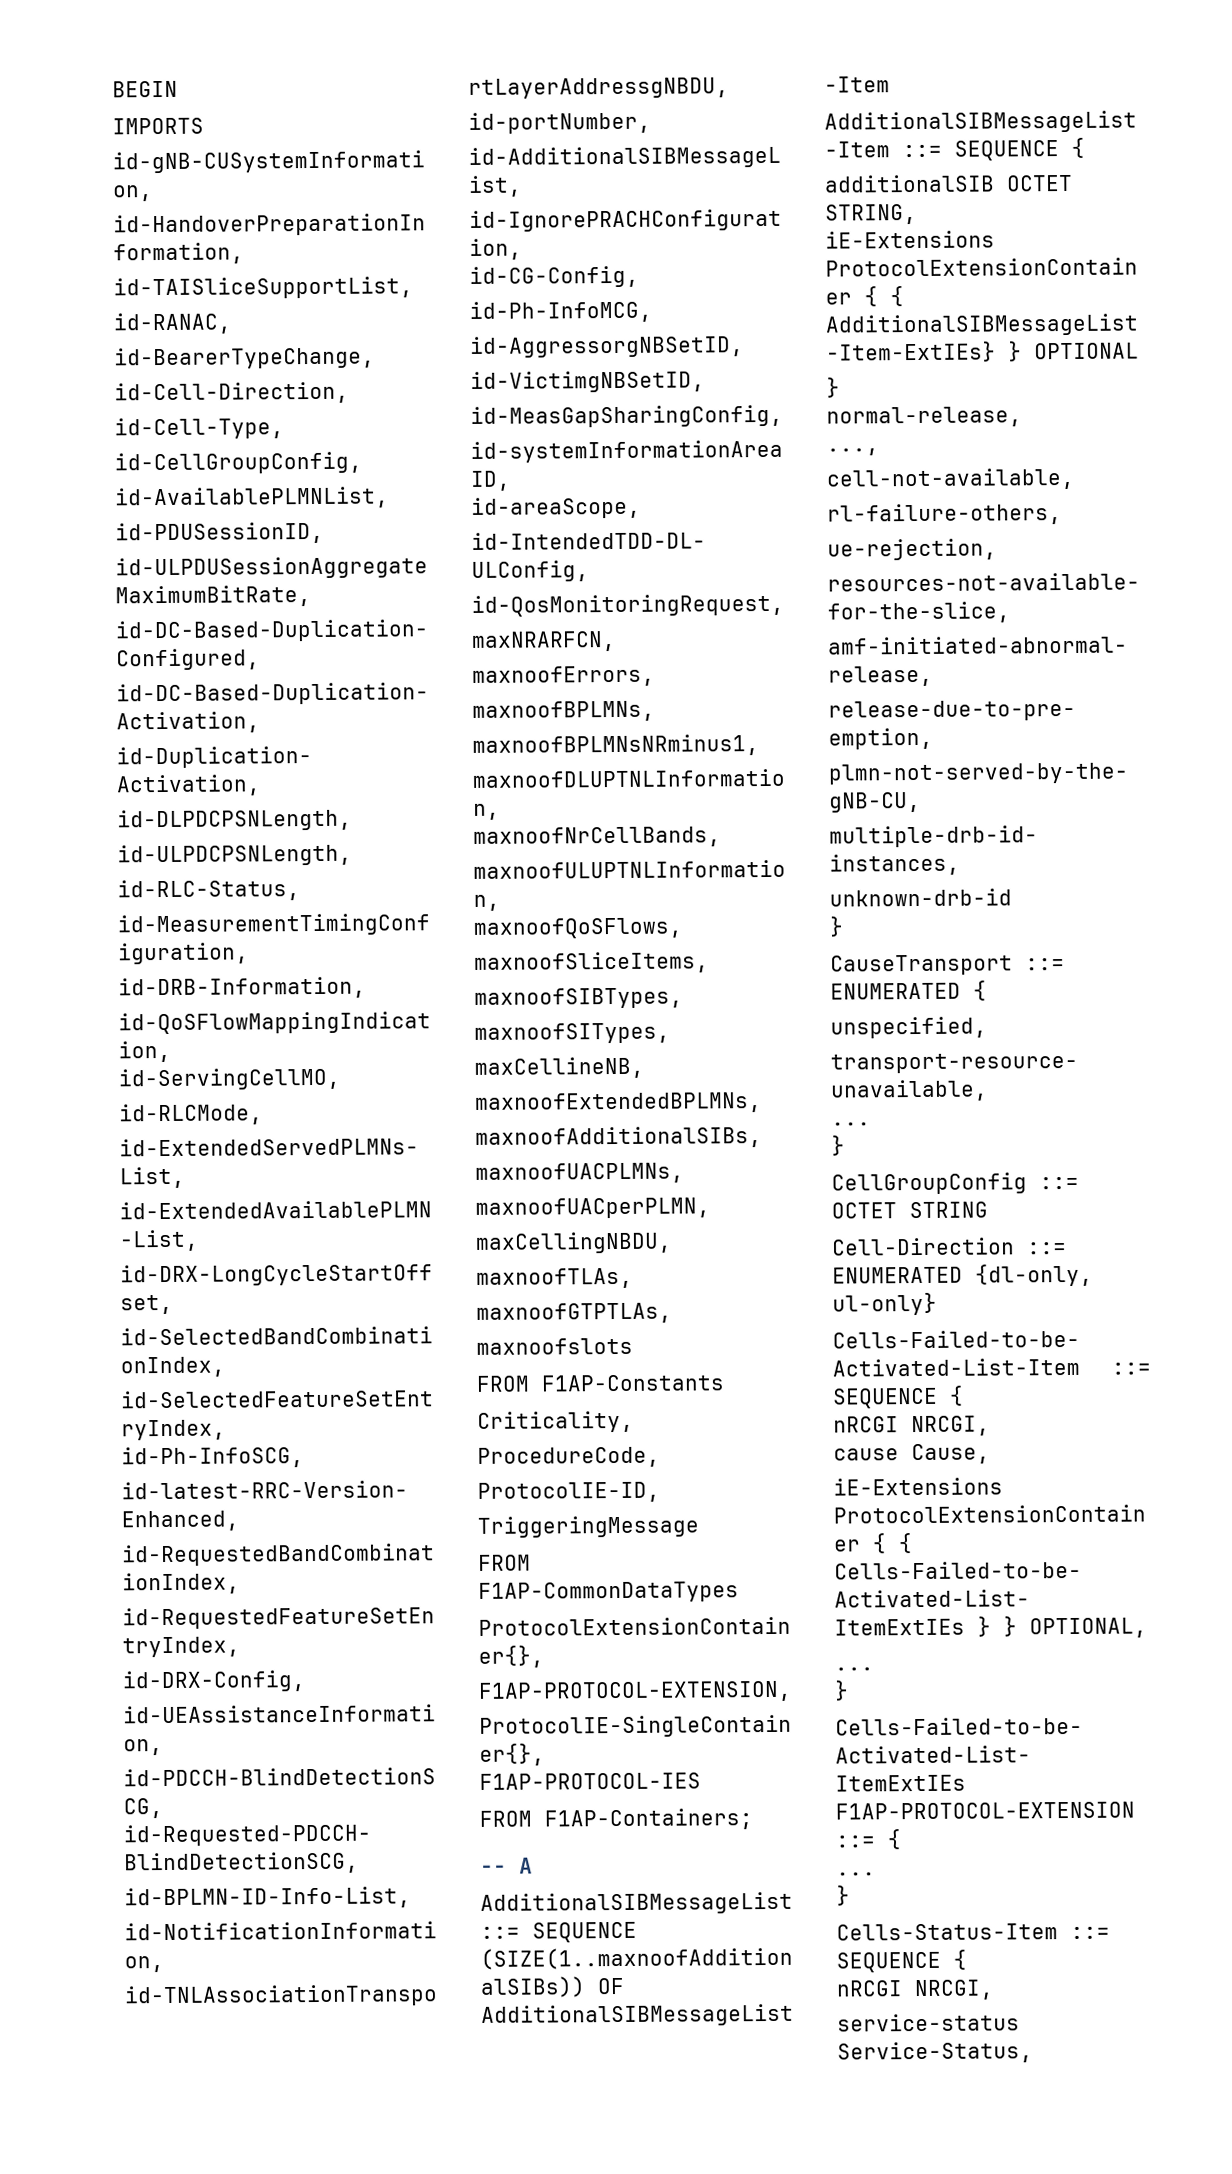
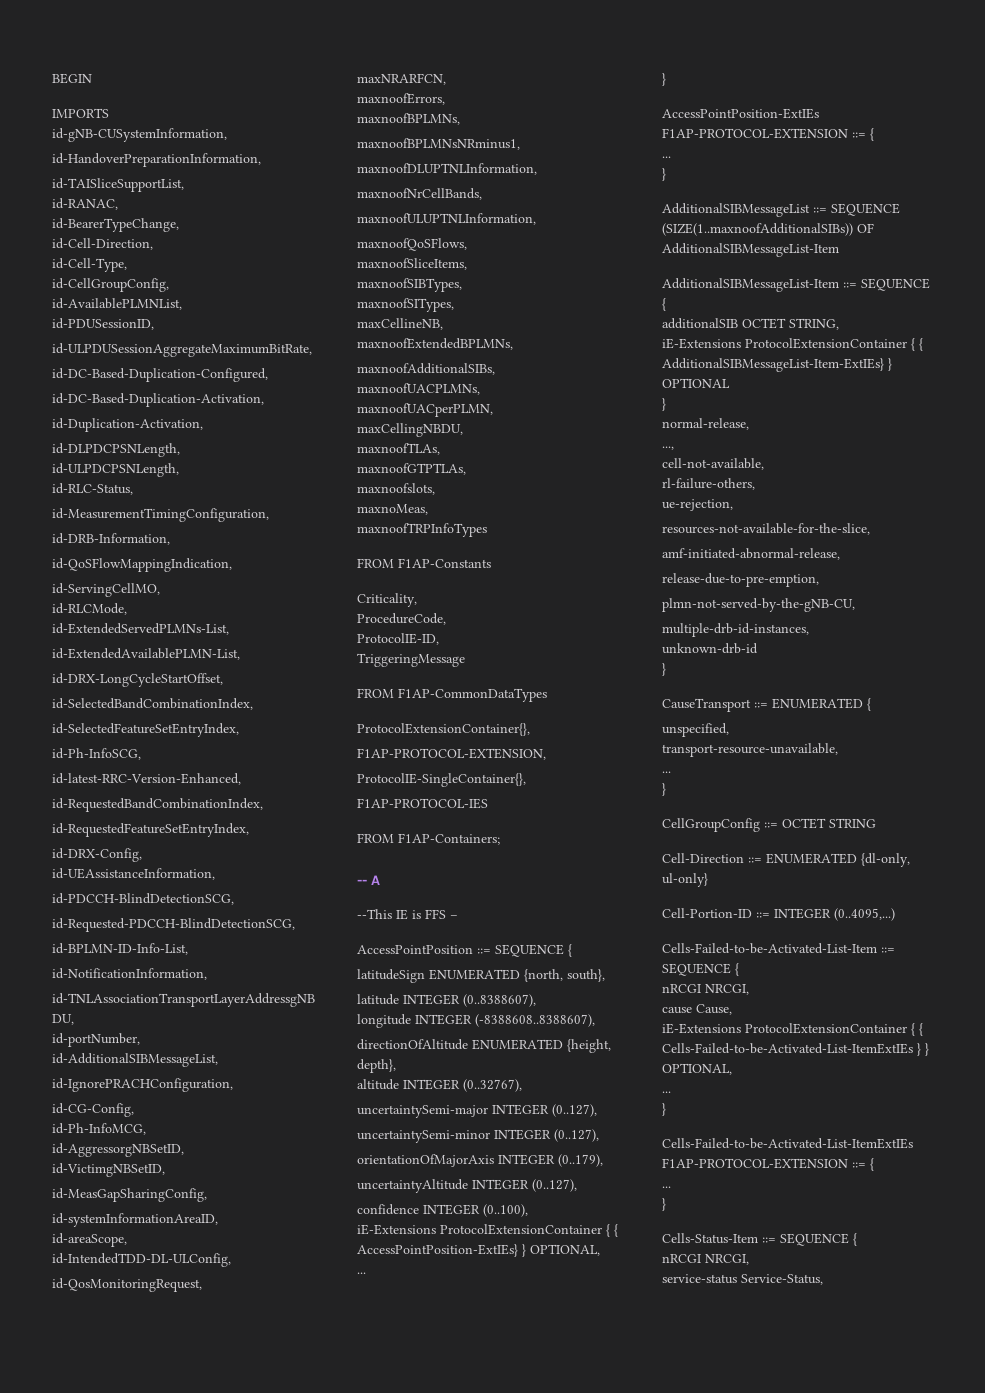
[476,1337,633,1355] maxnoofslots -> [357,483,435,495] [357,504,428,515] [357,523,487,537] maxnoofslots, // maxnoMeas, // maxnoofTRPInfoTypes
(533, 1865) none -> [357,909,458,920] [357,944,572,957] [357,969,605,983] [357,994,536,1007] [357,1014,595,1028] [357,1039,611,1053] [357,1059,396,1073] [357,1079,522,1092] [357,1104,597,1118] [357,1129,599,1143] [357,1154,603,1167] [357,1179,577,1193] [357,1204,528,1217] [357,1224,618,1237] [357,1244,600,1257] [357,1272,366,1274] [662,73,666,86] [662,108,819,119] [662,128,874,141] [662,156,671,158] [662,168,666,181] // --This IE is FFS – // AccessPointPosition ::= SEQUENCE { // latitudeSign ENUMERATED {north, south}, // latitude INTEGER (0..8388607), // longitude INTEGER (-8388608..8388607), // directionOfAltitude ENUMERATED {height, depth}, // altitude INTEGER (0..32767), // uncertaintySemi-major INTEGER (0..127), // uncertaintySemi-minor INTEGER (0..127), // orientationOfMajorAxis INTEGER (0..179), // uncertaintyAltitude INTEGER (0..127), // confidence INTEGER (0..100), // iE-Extensions ProtocolExtensionContainer { { AccessPointPosition-ExtIEs} } OPTIONAL, // ... // } // AccessPointPosition-ExtIEs F1AP-PROTOCOL-EXTENSION ::= { // ... // }
(937, 1304) none -> [662,908,895,921] // Cell-Portion-ID ::= INTEGER (0..4095,...)

